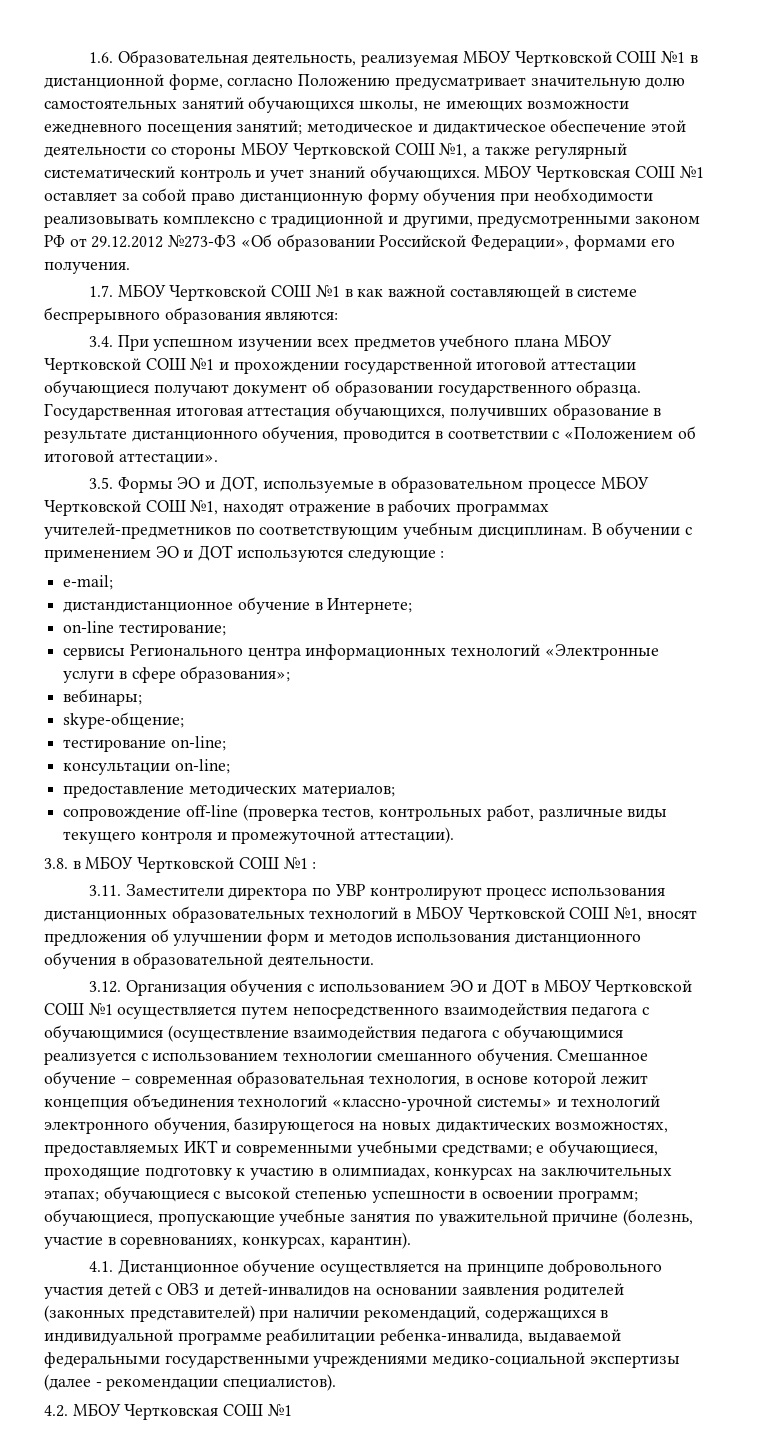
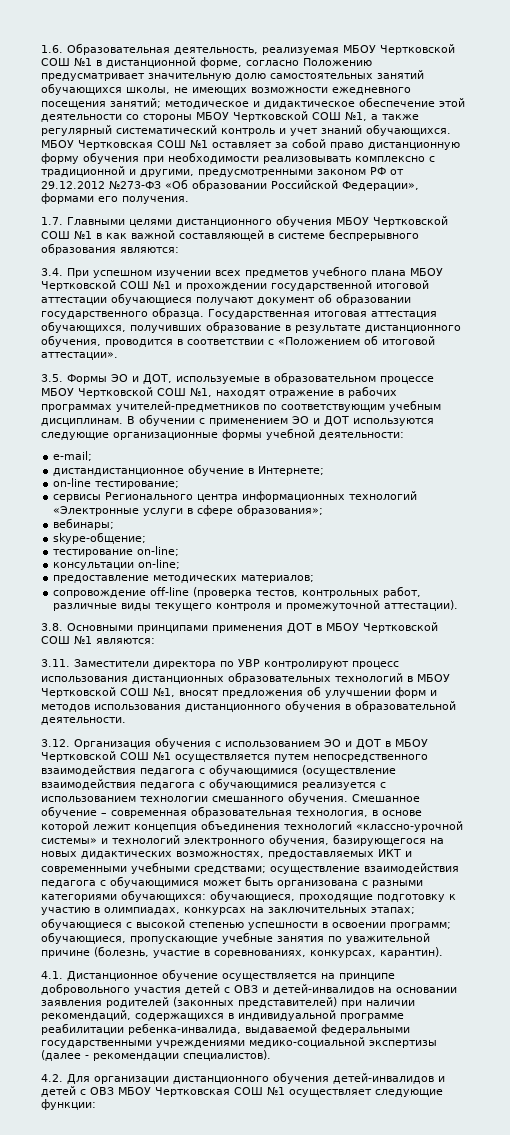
(113, 291) none -> [67,215,332,227] Главными целями дистанционного обучения
[440,551,445,558] : -> [113,428,404,440] организационные формы учебной деятельности:
[72,856,317,873] в МБОУ Чертковской СОШ №1 : -> [67,622,438,633] [41,636,155,644] Основными принципами применения ДОТ в МБОУ Чертковской СОШ №1 являются:
[536,1145,545,1153] е -> [270,863,459,874] [41,876,423,888] [41,890,206,902] осуществление взаимодействия педагога с обучающимися может быть организована с разными категориями обучающихся:
[72,1403,292,1420] МБОУ Чертковская СОШ №1 -> [67,1072,445,1084] [41,1086,443,1097] [41,1099,96,1110] Для организации дистанционного обучения детей-инвалидов и детей с ОВЗ МБОУ Чертковская СОШ №1 осуществляет следующие функции:

